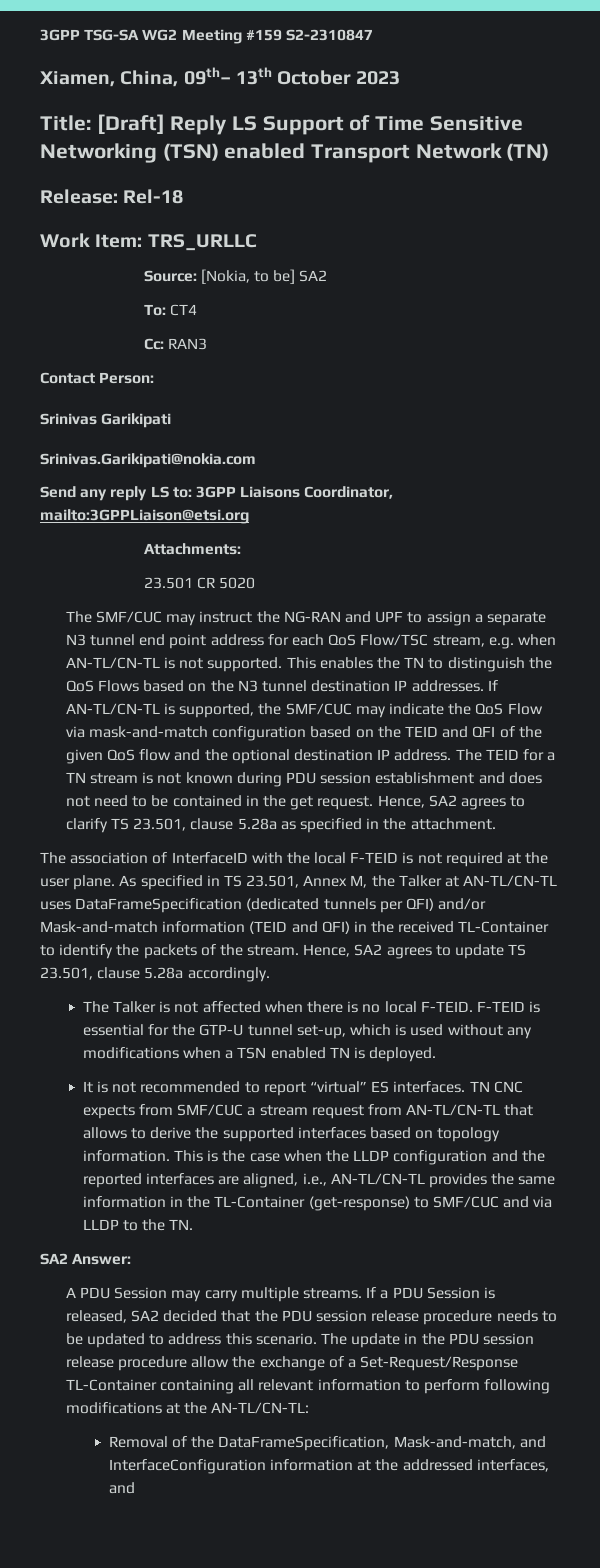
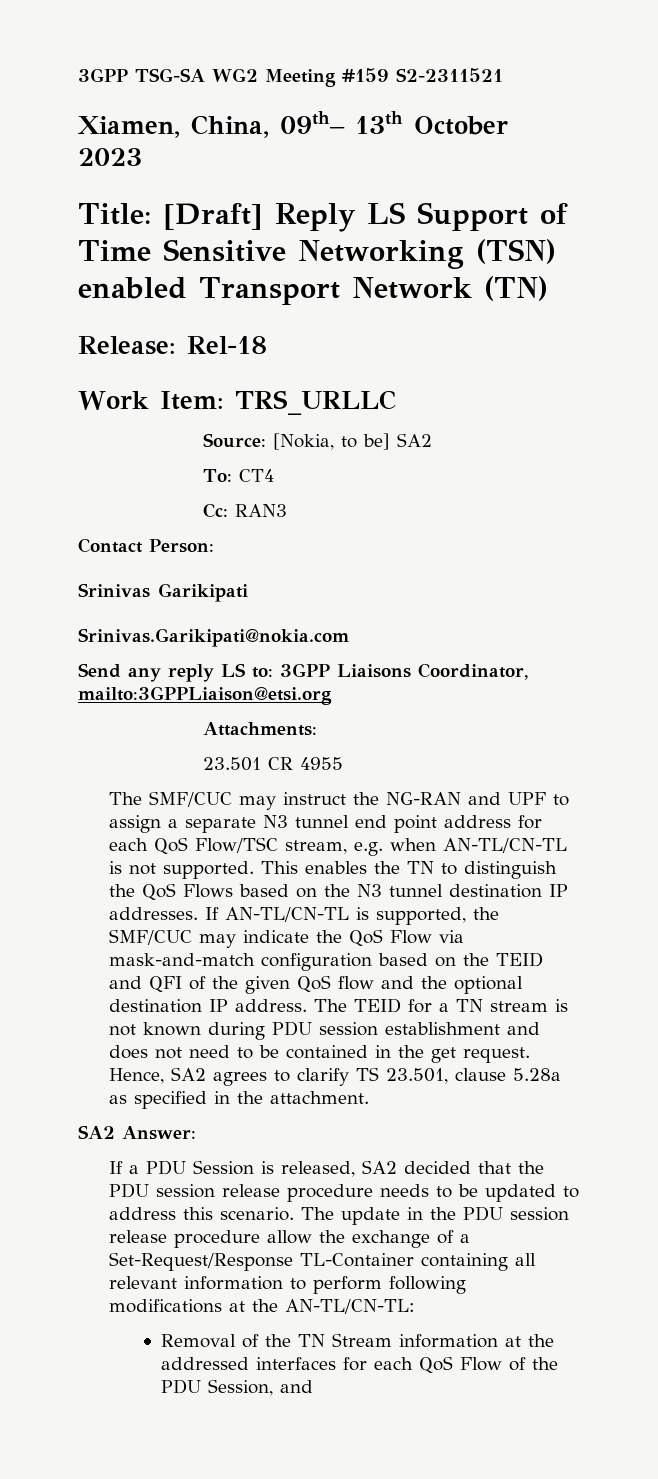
[285,29,373,41] S2-2310847 -> [396,68,503,82] S2-2311521
[218,577,255,589] 5020 -> [299,757,343,770] 4955
[40,852,549,867] [40,875,558,890] [40,898,487,913] [40,921,550,934] [40,944,527,959] [40,967,270,982] [82,1001,541,1013] [82,1024,532,1039] [82,1047,437,1062] [82,1081,523,1096] [82,1104,534,1119] [82,1127,501,1142] [82,1150,545,1165] [82,1173,556,1188] [82,1196,553,1211] [82,1219,194,1231] [40,1253,132,1265] [65,1287,362,1302] The association of InterfaceID with the local F-TEID is not required at the user plane. As specified in TS 23.501, Annex M, the Talker at AN-TL/CN-TL uses DataFrameSpecification (dedicated tunnels per QFI) and/or Mask-and-match information (TEID and QFI) in the received TL-Container to identify the packets of the stream. Hence, SA2 agrees to update TS 23.501, clause 5.28a accordingly. // The Talker is not affected when there is no local F-TEID. F-TEID is essential for the GTP-U tunnel set-up, which is used without any modifications when a TSN enabled TN is deployed. // It is not recommended to report “virtual” ES interfaces. TN CNC expects from SMF/CUC a stream request from AN-TL/CN-TL that allows to derive the supported interfaces based on topology information. This is the case when the LLDP configuration and the reported interfaces are aligned, i.e., AN-TL/CN-TL provides the same information in the TL-Container (get-response) to SMF/CUC and via LLDP to the TN. // SA2 Answer: // A PDU Session may carry multiple streams. -> [78,1125,196,1140] SA2 Answer: //
[218,1436,546,1451] [108,1459,549,1474] DataFrameSpecification, Mask-and-match, and InterfaceConfiguration information at the addressed interfaces, -> [298,1333,555,1348] [161,1356,559,1374] [161,1379,274,1396] TN Stream information at the addressed interfaces for each QoS Flow of the PDU Session,

